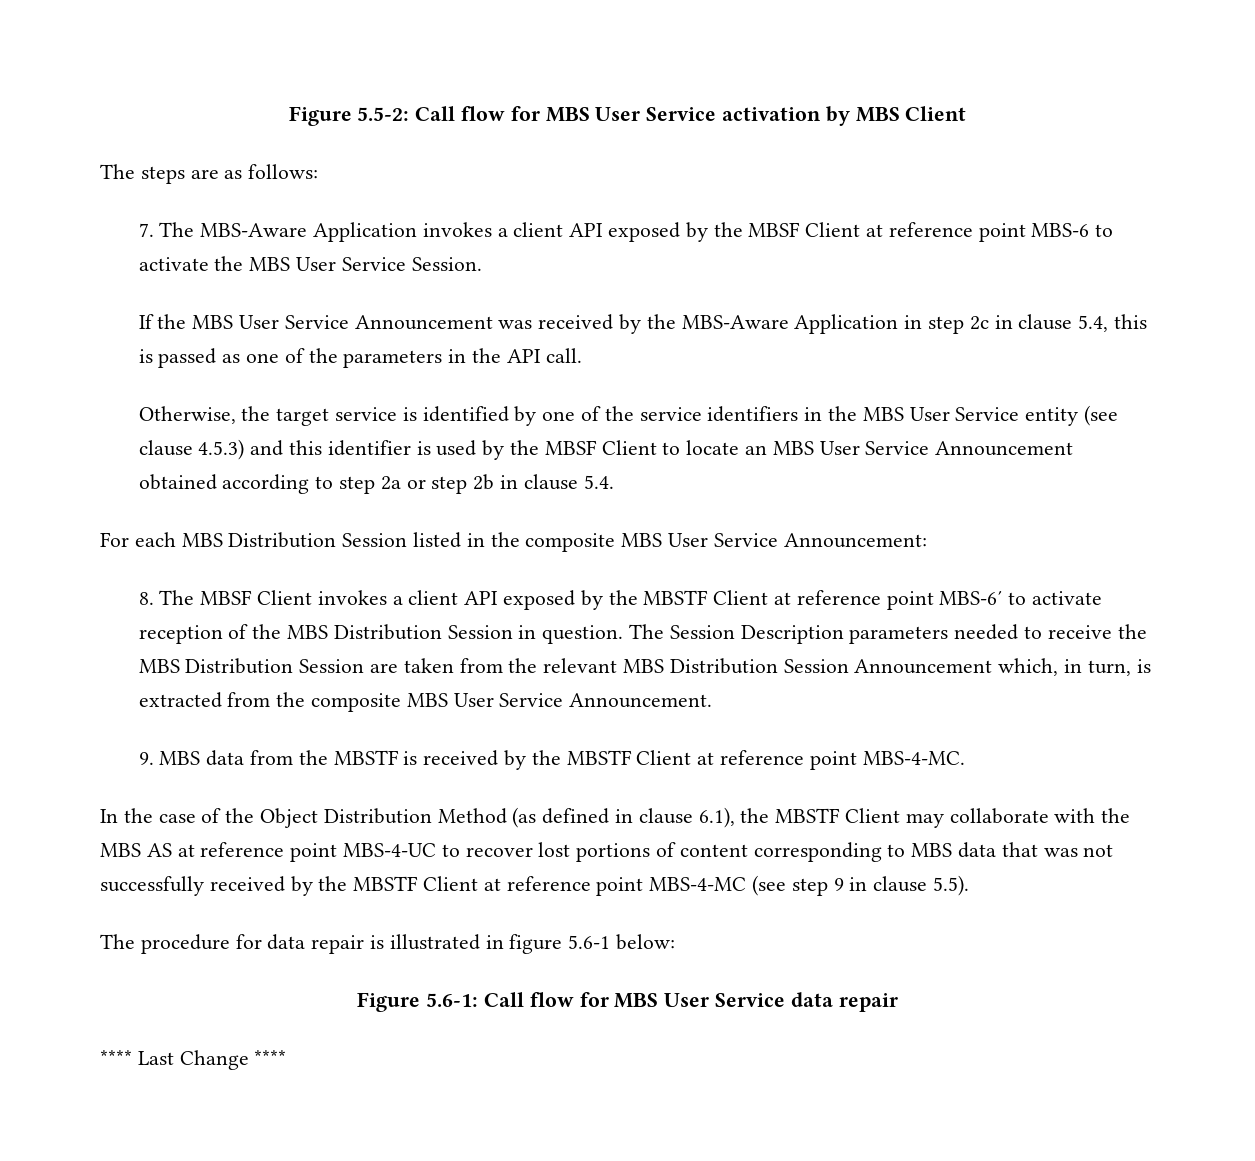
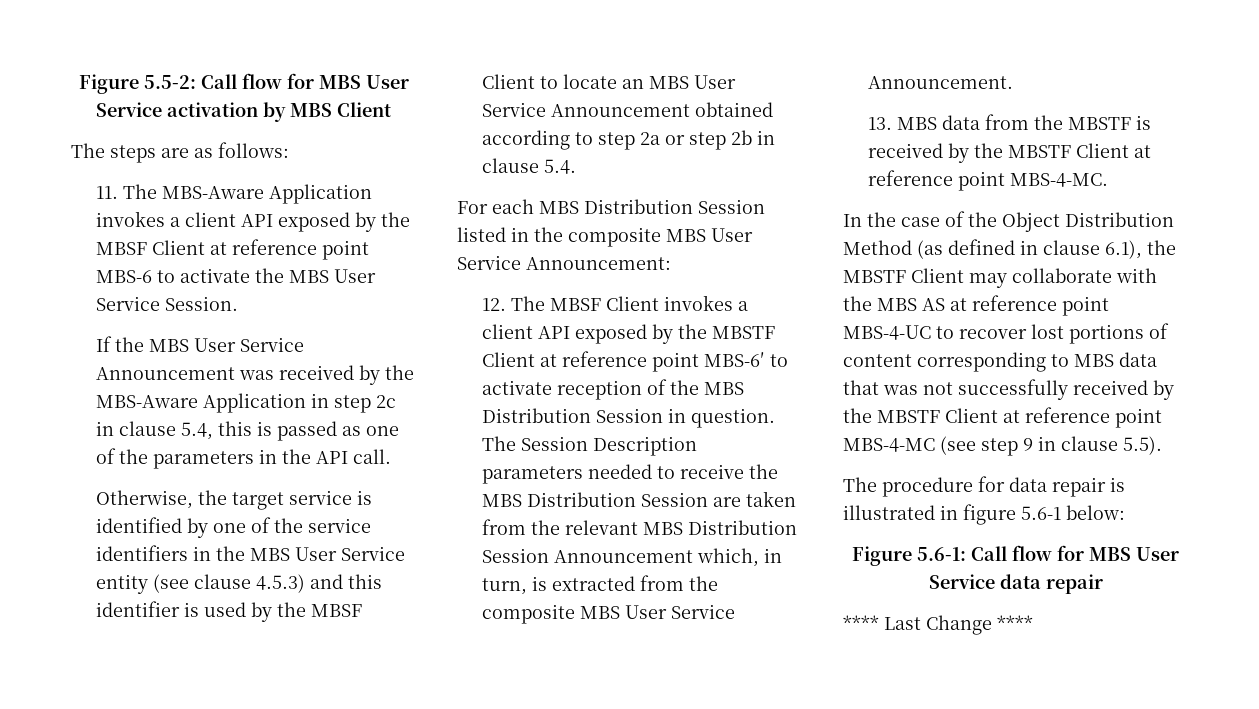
[138,223,154,237] 7. -> [96,186,119,199] 11.
[138,592,154,605] 8. -> [482,298,507,311] 12.
[138,752,154,765] 9. -> [868,117,893,130] 13.

